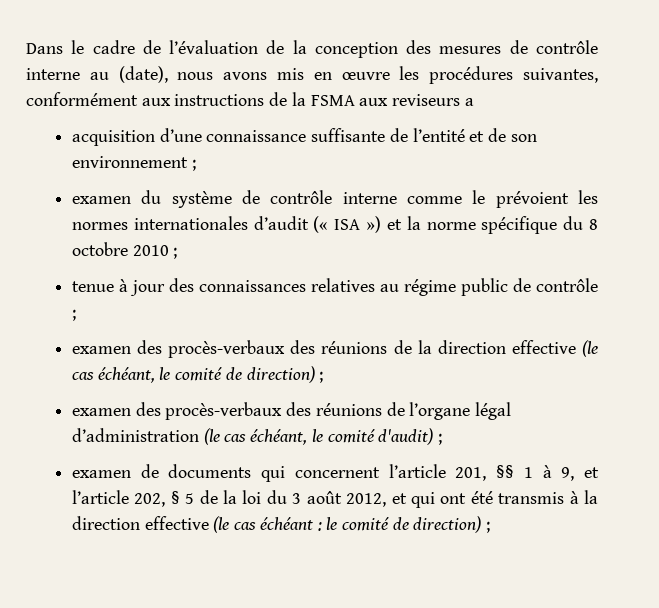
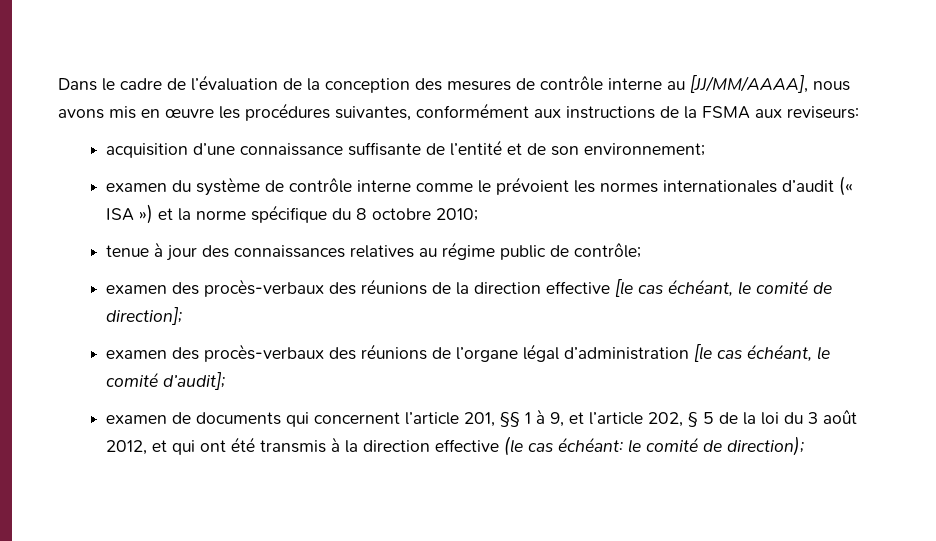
[118,66,168,83] (date), -> [690,75,808,93] [JJ/MM/AAAA],
[392,94,474,106] reviseurs a -> [787,106,859,119] reviseurs:
[71,156,196,171] environnement ; -> [584,143,706,156] environnement;
[132,245,178,259] 2010 ; -> [436,208,479,221] 2010;
[535,278,598,292] [71,309,76,321] contrôle ; -> [574,243,642,258] contrôle;
[581,340,598,357] (le -> [615,279,634,297] [le
[246,366,324,383] direction) ; -> [106,307,183,325] direction];
[203,428,442,445] (le cas échéant, le comité d'audit) ; -> [694,344,831,362] [106,372,226,390] [le cas échéant, le comité d’audit];
[259,516,491,533] échéant : le comité de direction) ; -> [558,436,805,456] échéant: le comité de direction);

